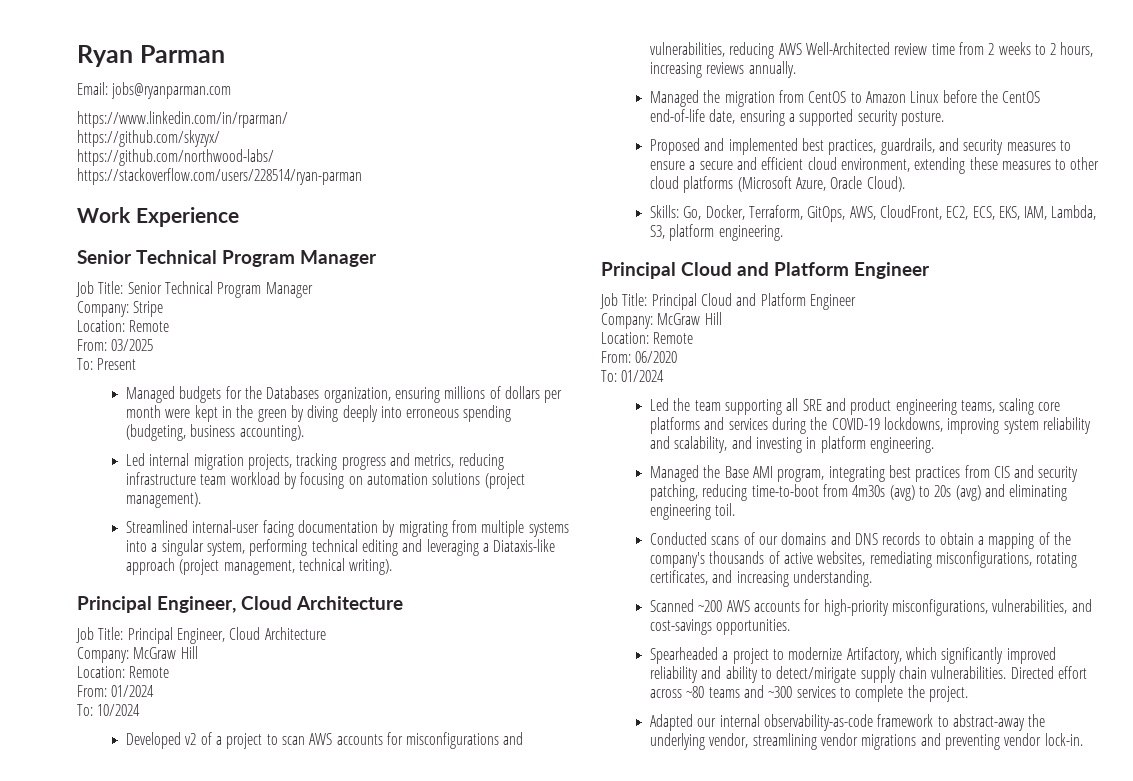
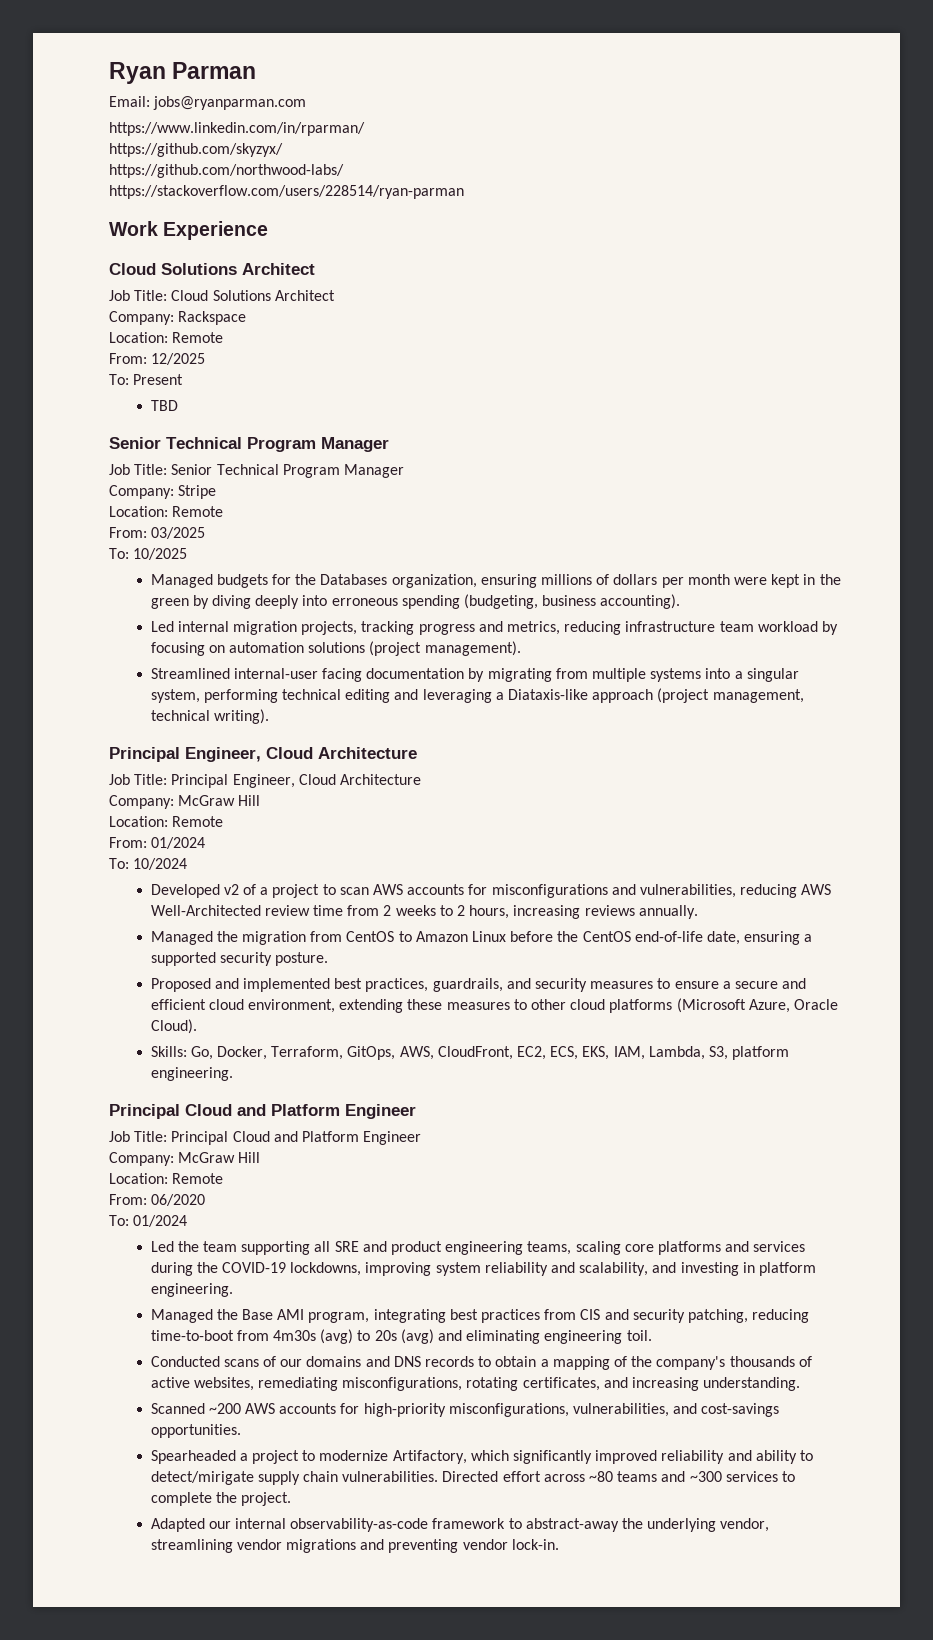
(239, 217) none -> [109,263,315,275] [109,290,335,301] [109,311,247,325] [109,332,224,343] [109,353,206,365] [109,374,184,385] [150,400,178,411] // Cloud Solutions Architect // Job Title: Cloud Solutions Architect // Company: Rackspace // Location: Remote // From: 12/2025 // To: Present // TBD
[97,358,137,370] Present -> [133,548,188,560] 10/2025

